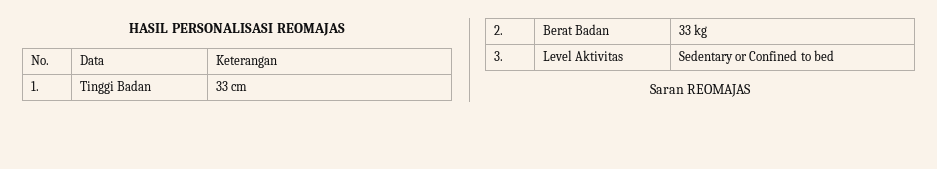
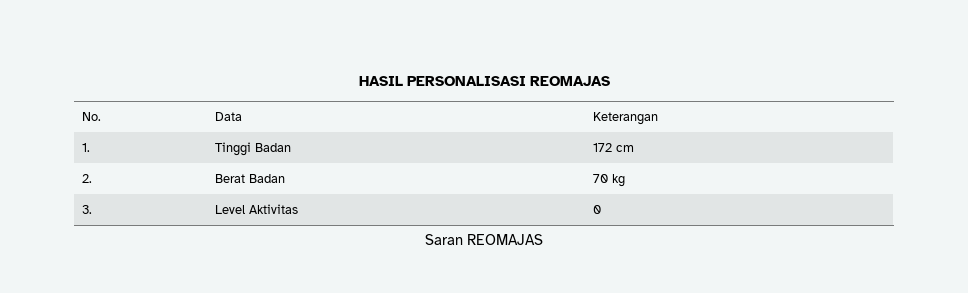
[215,81,228,91] 33 -> [592,143,612,152] 172
[678,25,691,35] 33 -> [592,174,608,183] 70
[678,50,835,64] Sedentary or Confined to bed -> [592,205,601,214] 0

